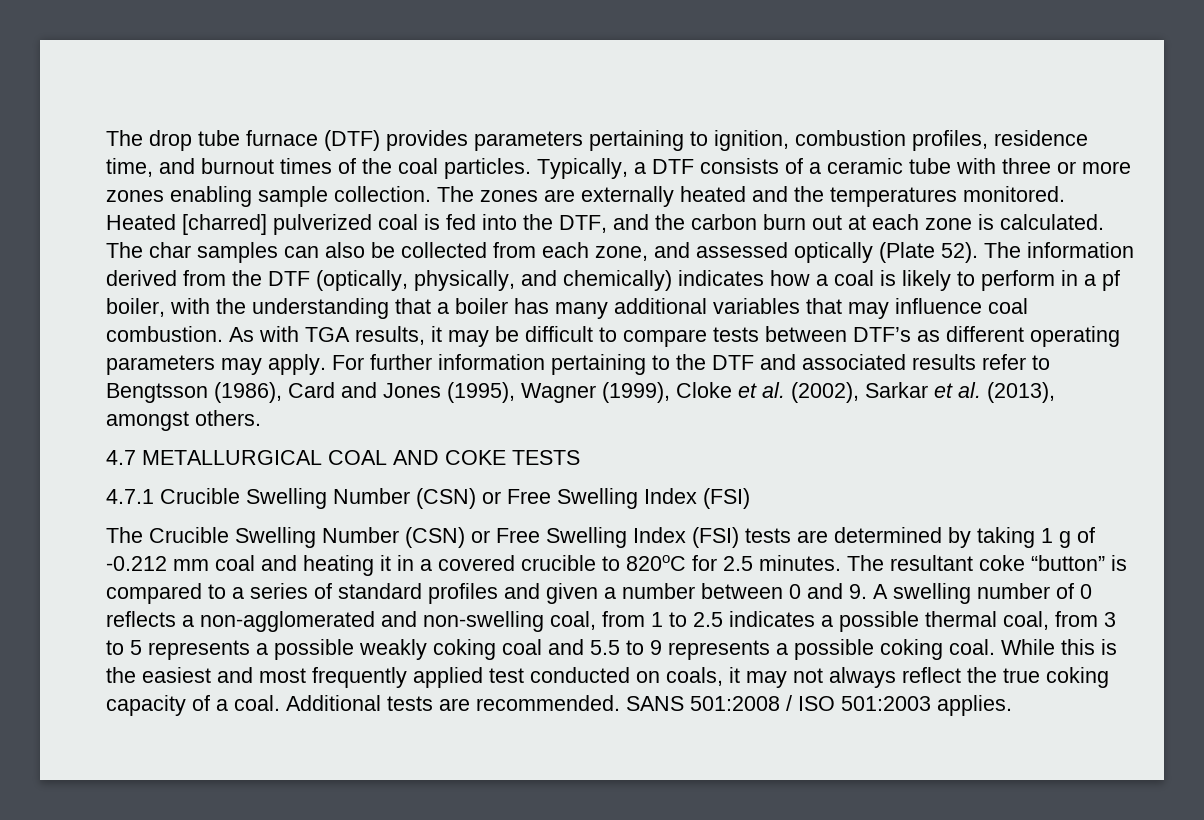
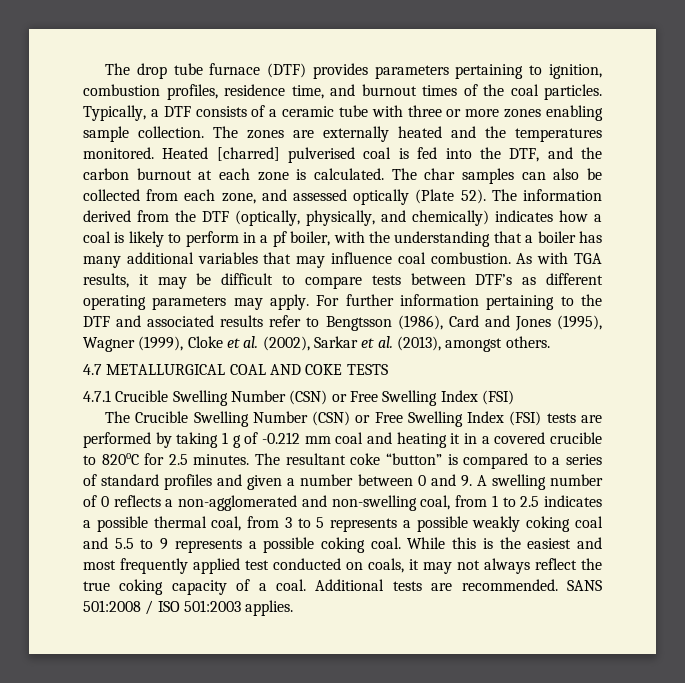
[273,214,372,235] pulverized -> [288,147,356,163] pulverised
[763,214,842,230] burn out -> [136,168,192,180] burnout
[834,527,942,543] determined -> [83,432,151,448] performed

